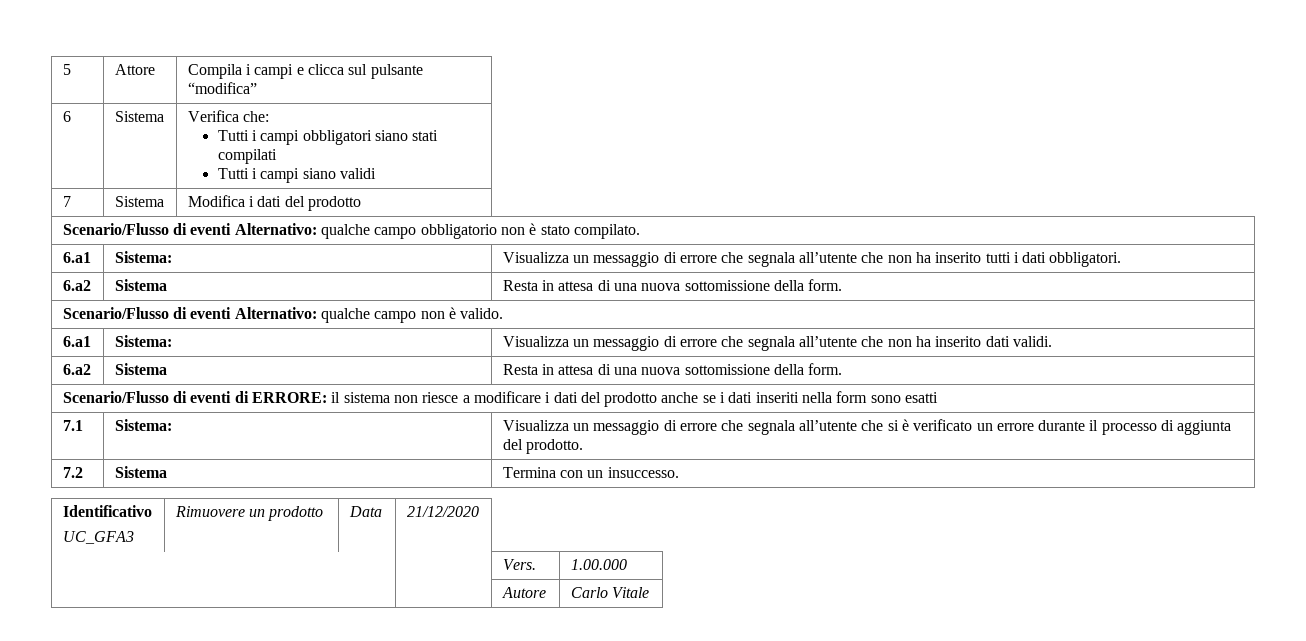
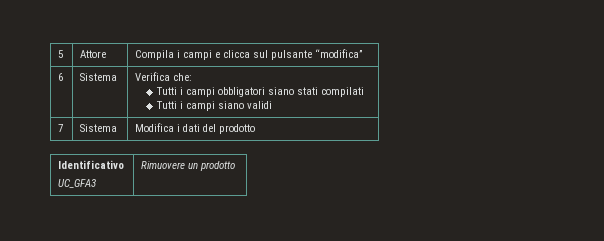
[62,223,640,239] [62,252,91,263] [114,251,172,263] [502,252,1122,267] [62,280,91,291] [114,279,167,291] [502,279,843,291] [62,307,504,323] [62,336,91,347] [114,335,172,347] [502,336,1052,351] [62,364,91,375] [114,363,167,375] [502,363,843,375] [62,391,939,407] [62,420,83,431] [114,419,172,431] [502,419,1232,435] [502,439,584,454] [62,467,83,478] [114,466,167,478] [502,467,679,478] // Scenario/Flusso di eventi Alternativo: qualche campo obbligatorio non è stato compilato. // 6.a1 | Sistema: | Visualizza un messaggio di errore che segnala all’utente che non ha inserito tutti i dati obbligatori. // 6.a2 | Sistema | Resta in attesa di una nuova sottomissione della form. // Scenario/Flusso di eventi Alternativo: qualche campo non è valido. // 6.a1 | Sistema: | Visualizza un messaggio di errore che segnala all’utente che non ha inserito dati validi. // 6.a2 | Sistema | Resta in attesa di una nuova sottomissione della form. // Scenario/Flusso di eventi di ERRORE: il sistema non riesce a modificare i dati del prodotto anche se i dati inseriti nella form sono esatti // 7.1 | Sistema: | Visualizza un messaggio di errore che segnala all’utente che si è verificato un errore durante il processo di aggiunta del prodotto. // 7.2 | Sistema | Termina con un insuccesso. -> (256, 129) none
[348,506,382,517] [406,506,479,517] [502,559,536,570] [570,559,627,570] [501,587,546,598] [570,587,650,598] | Data | 21/12/2020 // | | Vers. | 1.00.000 // | | Autore | Carlo Vitale -> (236, 166) none

